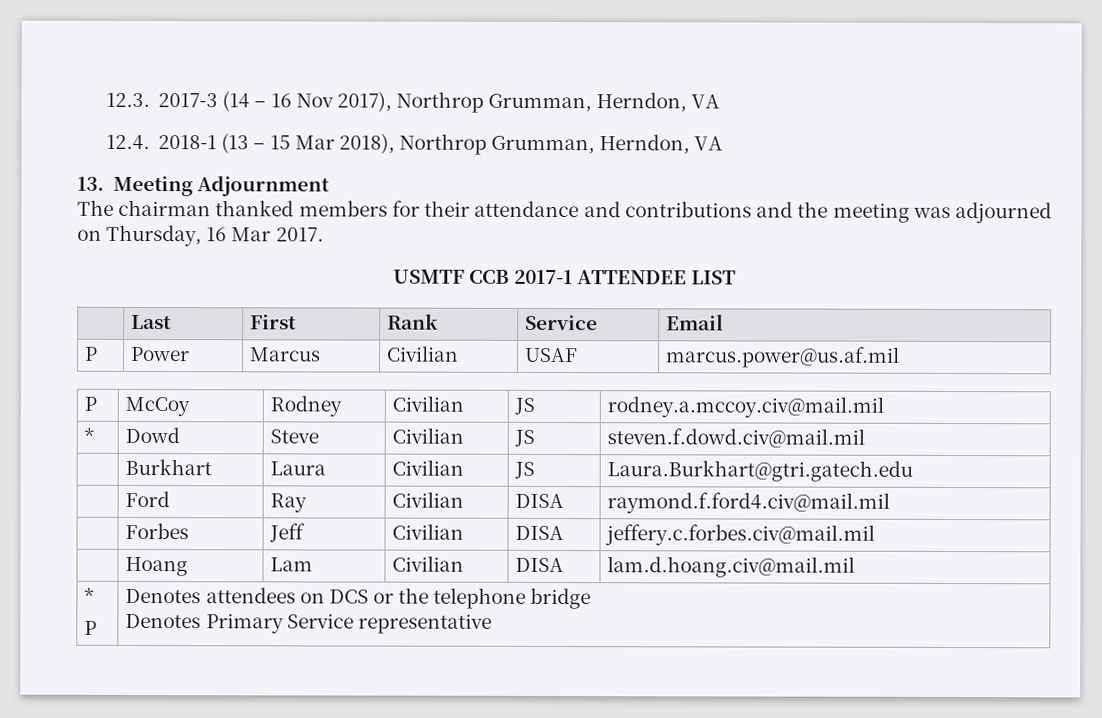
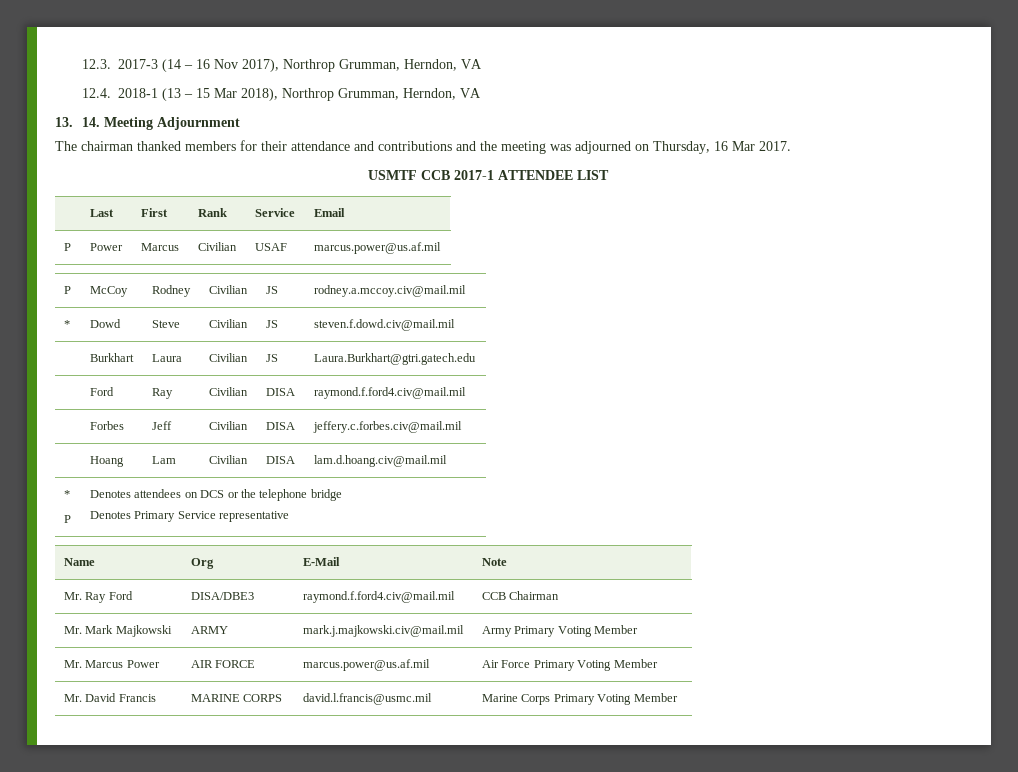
(104, 183) none -> [81,117,100,127] 14.
(492, 623) none -> [64,558,96,566] [191,558,215,569] [303,557,341,566] [482,558,508,566] [64,591,133,603] [191,592,255,600] [303,591,456,603] [482,591,560,600] [64,625,172,637] [191,626,229,634] [303,625,465,637] [482,625,639,637] [64,660,160,668] [191,660,256,668] [303,659,431,671] [482,659,658,671] [64,693,156,702] [191,694,283,702] [303,693,433,705] [482,693,678,705] // Name | Org | E-Mail | Note // Mr. Ray Ford | DISA/DBE3 | raymond.f.ford4.civ@mail.mil | CCB Chairman // Mr. Mark Majkowski | ARMY | mark.j.majkowski.civ@mail.mil | Army Primary Voting Member // Mr. Marcus Power | AIR FORCE | marcus.power@us.af.mil | Air Force Primary Voting Member // Mr. David Francis | MARINE CORPS | david.l.francis@usmc.mil | Marine Corps Primary Voting Member

